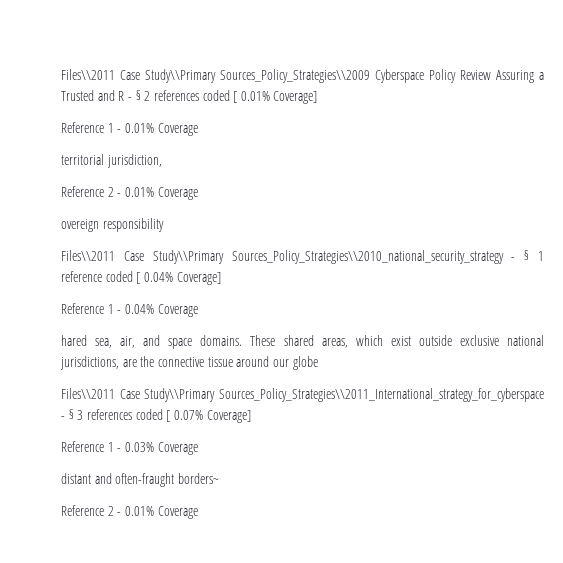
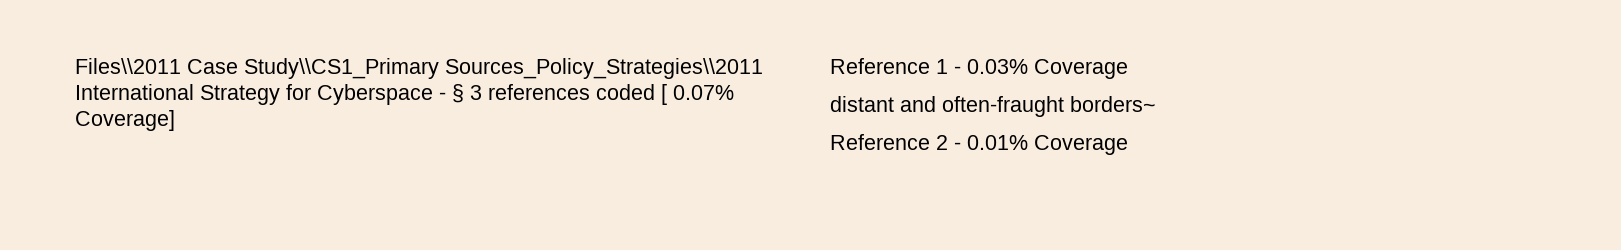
[61,69,544,83] [61,90,318,104] [61,122,198,136] [61,154,162,168] [61,186,198,200] [61,218,164,232] [61,250,544,264] [61,271,221,285] [61,303,198,317] [61,335,544,349] [60,356,318,370] [61,388,544,402] Files\\2011 Case Study\\Primary Sources_Policy_Strategies\\2009 Cyberspace Policy Review Assuring a Trusted and R - § 2 references coded [ 0.01% Coverage] // Reference 1 - 0.01% Coverage // territorial jurisdiction, // Reference 2 - 0.01% Coverage // overeign responsibility // Files\\2011 Case Study\\Primary Sources_Policy_Strategies\\2010_national_security_strategy - § 1 reference coded [ 0.04% Coverage] // Reference 1 - 0.04% Coverage // hared sea, air, and space domains. These shared areas, which exist outside exclusive national jurisdictions, are the connective tissue around our globe // Files\\2011 Case Study\\Primary Sources_Policy_Strategies\\2011_International_strategy_for_cyberspace -> [75,58,763,79] [75,84,433,105] Files\\2011 Case Study\\CS1_Primary Sources_Policy_Strategies\\2011 International Strategy for Cyberspace

